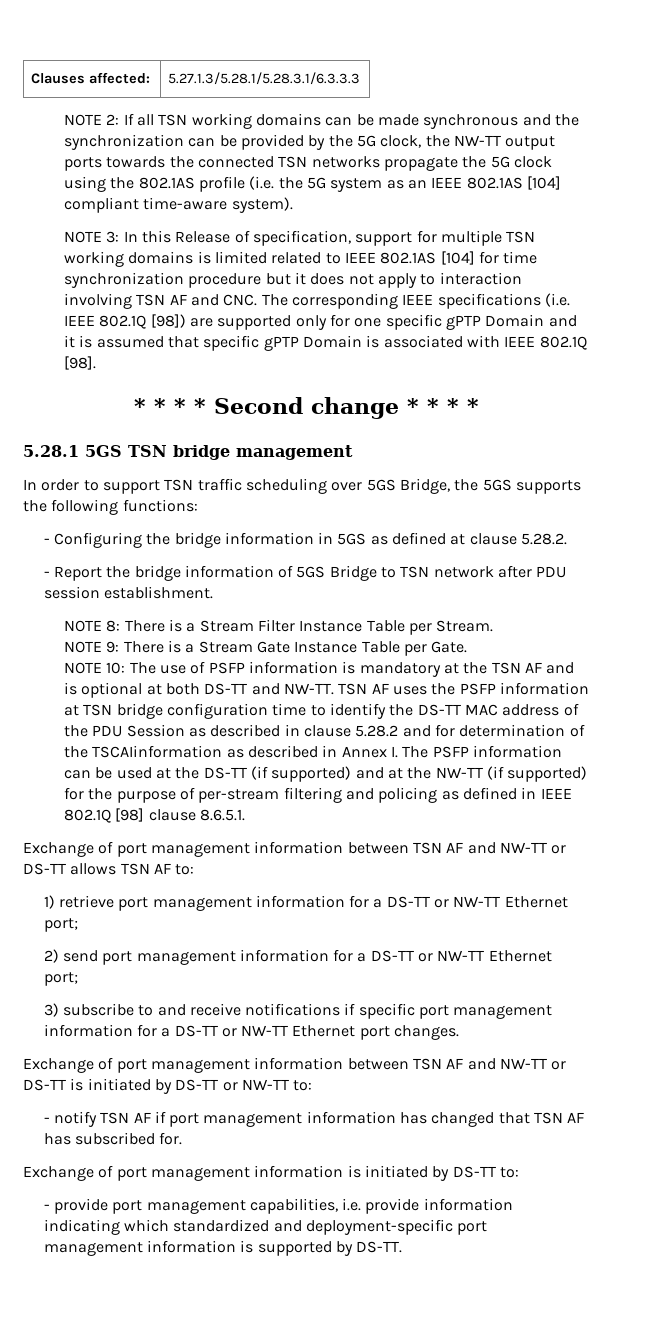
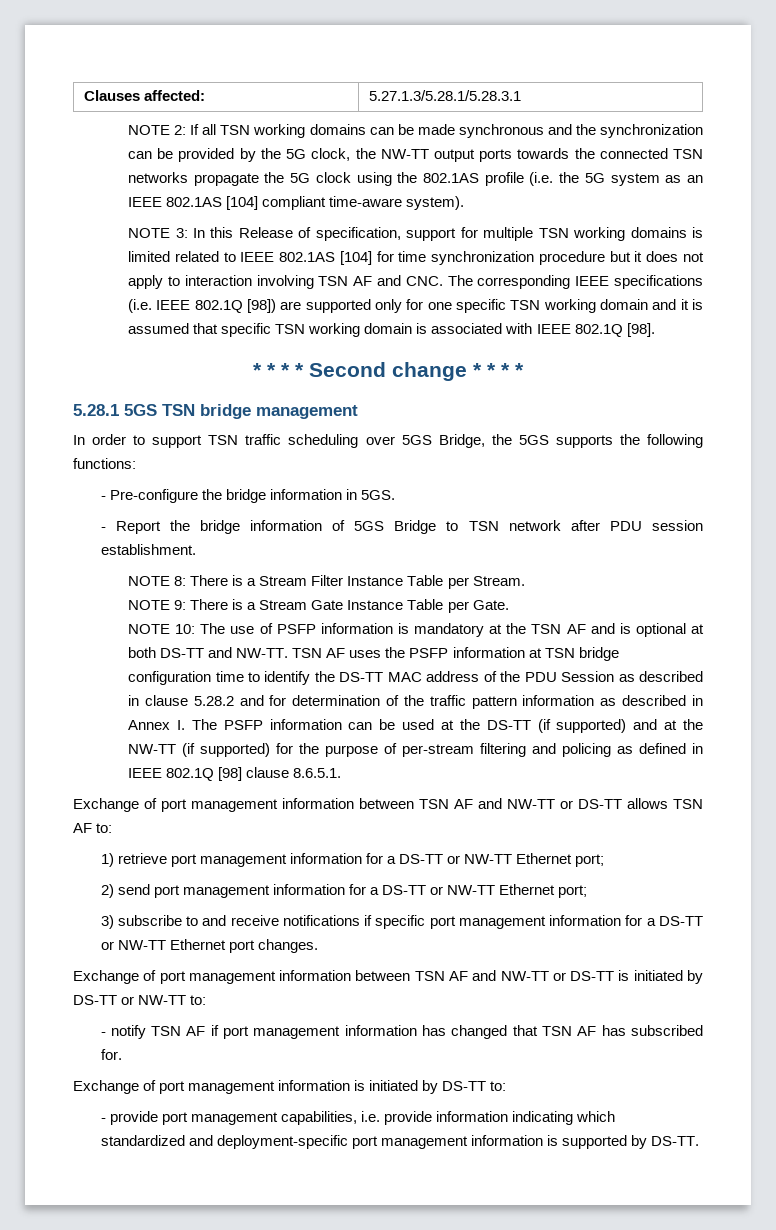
[168,72,361,85] 5.27.1.3/5.28.1/5.28.3.1/6.3.3.3 -> [369,90,522,101] 5.27.1.3/5.28.1/5.28.3.1
[446,314,545,330] gPTP Domain -> [510,299,649,313] TSN working domain
[263,335,363,351] gPTP Domain -> [275,323,413,337] TSN working domain
[53,532,142,548] Configuring -> [109,489,198,503] Pre-configure
[337,532,568,545] 5GS as defined at clause 5.28.2. -> [360,490,395,500] 5GS.
[92,745,223,758] TSCAIinformation -> [429,695,595,709] traffic pattern information

